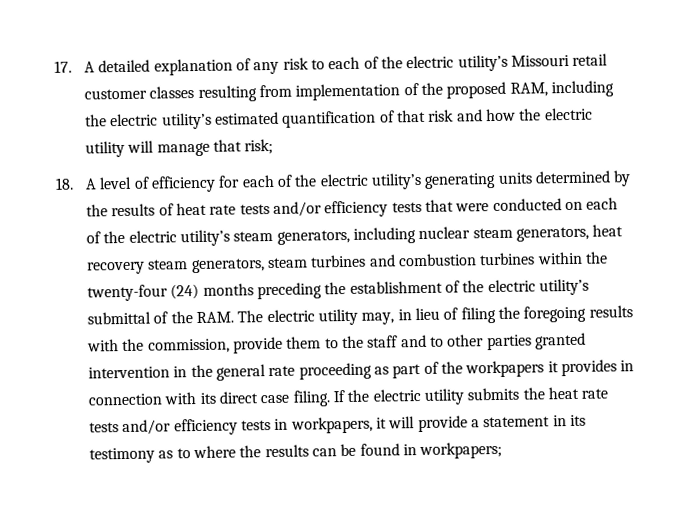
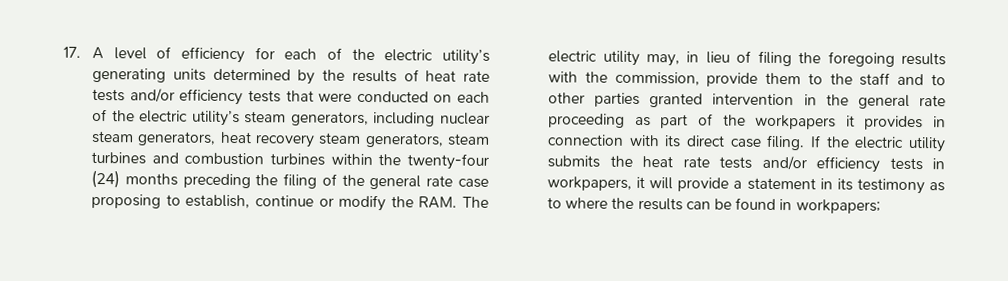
[98,53,609,76] [84,80,615,102] [85,107,593,130] [85,138,274,158] [55,177,98,190] detailed explanation of any risk to each of the electric utility’s Missouri retail customer classes resulting from implementation of the proposed RAM, including the electric utility’s estimated quantification of that risk and how the electric utility will manage that risk; // 18. A -> (105, 53) none
[349,278,590,296] [87,311,169,325] establishment of the electric utility’s submittal of -> [283,173,489,190] [91,193,387,212] filing of the general rate case proposing to establish, continue or modify

